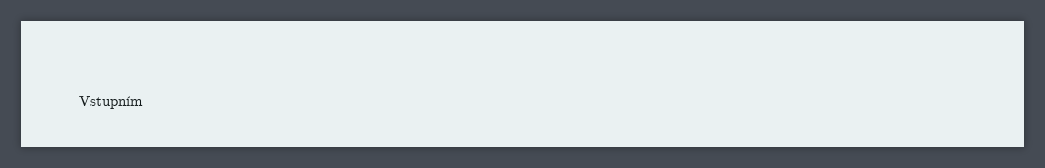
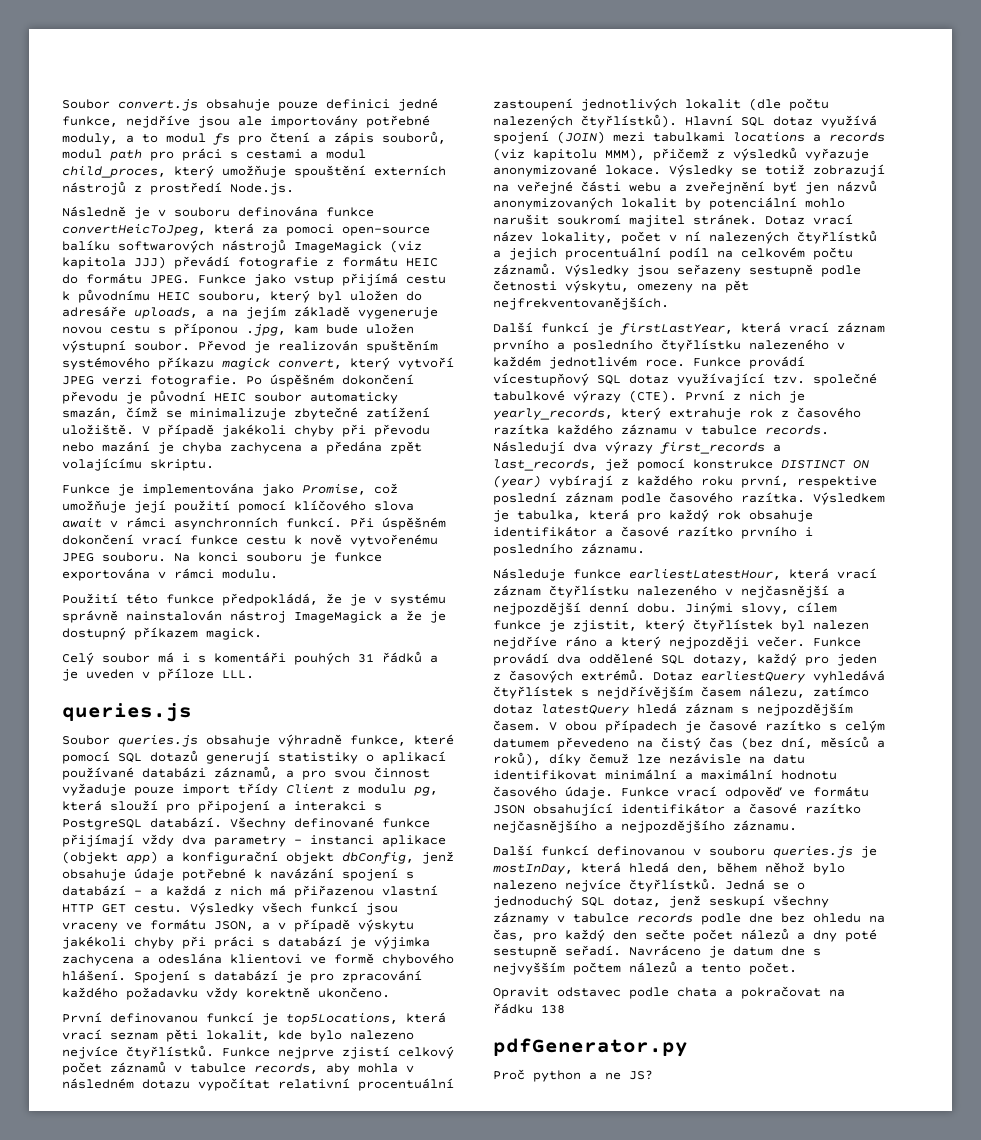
[79,96,143,109] Vstupním -> [62,98,438,111] [62,115,430,128] [62,131,446,145] [62,148,366,161] [62,165,446,178] [62,181,294,195] [62,206,374,219] [62,223,430,236] [62,239,422,253] [62,256,438,269] [62,273,446,286] [62,289,422,303] [62,306,438,319] [62,323,414,336] [62,340,438,353] [62,357,454,370] [62,374,414,387] [62,390,398,404] [62,407,430,420] [62,424,430,437] [62,441,422,454] [62,458,214,471] [62,483,398,496] [62,500,414,513] [62,517,446,530] [62,534,438,547] [62,552,382,564] [62,568,278,581] [62,593,446,606] [62,610,446,623] [62,627,262,640] [62,651,438,665] [62,668,254,681] [62,703,192,722] [62,734,454,747] [62,750,446,764] [62,766,430,780] [62,783,438,796] [62,800,382,813] [62,817,430,830] [62,834,446,847] [62,851,454,864] [62,868,414,881] [62,885,438,898] [62,902,398,915] [62,919,414,932] [62,936,430,949] [62,953,454,966] [62,970,422,983] [62,987,390,1000] [62,1012,446,1025] [62,1029,414,1042] [62,1045,454,1059] [62,1061,414,1075] [62,1078,454,1091] [493,98,829,111] [493,114,877,128] [493,131,885,144] [493,147,869,161] [493,164,885,177] [493,180,877,194] [493,197,845,210] [493,214,853,227] [493,230,877,244] [493,247,853,260] [493,263,861,277] [493,280,749,293] [493,297,669,310] [493,322,885,335] [493,339,845,352] [493,356,805,369] [493,373,877,386] [493,390,805,403] [493,407,861,420] [493,424,829,435] [493,441,781,454] [493,458,869,471] [493,475,877,488] [493,492,885,505] [493,509,813,522] [493,526,813,539] [493,543,645,556] [493,568,877,581] [493,585,845,598] [493,602,837,615] [493,619,869,632] [493,636,861,649] [493,653,877,666] [493,669,885,683] [493,686,869,699] [493,703,853,716] [493,720,885,733] [493,736,885,750] [493,752,805,766] [493,769,837,780] [493,786,869,799] [493,803,861,816] [493,820,797,833] [493,845,877,858] [493,862,845,875] [493,878,805,892] [493,895,829,908] [493,912,885,925] [493,928,877,942] [493,945,821,958] [493,961,797,975] [493,986,845,999] [493,1003,565,1014] [493,1038,688,1057] [493,1069,653,1082] Soubor convert.js obsahuje pouze definici jedné funkce, nejdříve jsou ale importovány potřebné moduly, a to modul fs pro čtení a zápis souborů, modul path pro práci s cestami a modul child_proces, který umožňuje spouštění externích nástrojů z prostředí Node.js. // Následně je v souboru definována funkce convertHeicToJpeg, která za pomoci open-source balíku softwarových nástrojů ImageMagick (viz kapitola JJJ) převádí fotografie z formátu HEIC do formátu JPEG. Funkce jako vstup přijímá cestu k původnímu HEIC souboru, který byl uložen do adresáře uploads, a na jejím základě vygeneruje novou cestu s příponou .jpg, kam bude uložen výstupní soubor. Převod je realizován spuštěním systémového příkazu magick convert, který vytvoří JPEG verzi fotografie. Po úspěšném dokončení převodu je původní HEIC soubor automaticky smazán, čímž se minimalizuje zbytečné zatížení uložiště. V případě jakékoli chyby při převodu nebo mazání je chyba zachycena a předána zpět volajícímu skriptu. // Funkce je implementována jako Promise, což umožňuje její použití pomocí klíčového slova await v rámci asynchronních funkcí. Při úspěšném dokončení vrací funkce cestu k nově vytvořenému JPEG souboru. Na konci souboru je funkce exportována v rámci modulu. // Použití této funkce předpokládá, že je v systému správně nainstalován nástroj ImageMagick a že je dostupný příkazem magick. // Celý soubor má i s komentáři pouhých 31 řádků a je uveden v příloze LLL. // queries.js // Soubor queries.js obsahuje výhradně funkce, které pomocí SQL dotazů generují statistiky o aplikací používané databázi záznamů, a pro svou činnost vyžaduje pouze import třídy Client z modulu pg, která slouží pro připojení a interakci s PostgreSQL databází. Všechny definované funkce přijímají vždy dva parametry – instanci aplikace (objekt app) a konfigurační objekt dbConfig, jenž obsahuje údaje potřebné k navázání spojení s databází – a každá z nich má přiřazenou vlastní HTTP GET cestu. Výsledky všech funkcí jsou vraceny ve formátu JSON, a v případě výskytu jakékoli chyby při práci s databází je výjimka zachycena a odeslána klientovi ve formě chybového hlášení. Spojení s databází je pro zpracování každého požadavku vždy korektně ukončeno. // První definovanou funkcí je top5Locations, která vrací seznam pěti lokalit, kde bylo nalezeno nejvíce čtyřlístků. Funkce nejprve zjistí celkový počet záznamů v tabulce records, aby mohla v následném dotazu vypočítat relativní procentuální zastoupení jednotlivých lokalit (dle počtu nalezených čtyřlístků). Hlavní SQL dotaz využívá spojení (JOIN) mezi tabulkami locations a records (viz kapitolu MMM), přičemž z výsledků vyřazuje anonymizované lokace. Výsledky se totiž zobrazují na veřejné části webu a zveřejnění byť jen názvů anonymizovaných lokalit by potenciální mohlo narušit soukromí majitel stránek. Dotaz vrací název lokality, počet v ní nalezených čtyřlístků a jejich procentuální podíl na celkovém počtu záznamů. Výsledky jsou seřazeny sestupně podle četnosti výskytu, omezeny na pět nejfrekventovanějších. // Další funkcí je firstLastYear, která vrací záznam prvního a posledního čtyřlístku nalezeného v každém jednotlivém roce. Funkce provádí vícestupňový SQL dotaz využívající tzv. společné tabulkové výrazy (CTE). První z nich je yearly_records, který extrahuje rok z časového razítka každého záznamu v tabulce records. Následují dva výrazy first_records a last_records, jež pomocí konstrukce DISTINCT ON (year) vybírají z každého roku první, respektive poslední záznam podle časového razítka. Výsledkem je tabulka, která pro každý rok obsahuje identifikátor a časové razítko prvního i posledního záznamu. // Následuje funkce earliestLatestHour, která vrací záznam čtyřlístku nalezeného v nejčasnější a nejpozdější denní dobu. Jinými slovy, cílem funkce je zjistit, který čtyřlístek byl nalezen nejdříve ráno a který nejpozději večer. Funkce provádí dva oddělené SQL dotazy, každý pro jeden z časových extrémů. Dotaz earliestQuery vyhledává čtyřlístek s nejdřívějším časem nálezu, zatímco dotaz latestQuery hledá záznam s nejpozdějším časem. V obou případech je časové razítko s celým datumem převedeno na čistý čas (bez dní, měsíců a roků), díky čemuž lze nezávisle na datu identifikovat minimální a maximální hodnotu časového údaje. Funkce vrací odpověď ve formátu JSON obsahující identifikátor a časové razítko nejčasnějšího a nejpozdějšího záznamu. // Další funkcí definovanou v souboru queries.js je mostInDay, která hledá den, během něhož bylo nalezeno nejvíce čtyřlístků. Jedná se o jednoduchý SQL dotaz, jenž seskupí všechny záznamy v tabulce records podle dne bez ohledu na čas, pro každý den sečte počet nálezů a dny poté sestupně seřadí. Navráceno je datum dne s nejvyšším počtem nálezů a tento počet. // Opravit odstavec podle chata a pokračovat na řádku 138 // pdfGenerator.py // Proč python a ne JS?

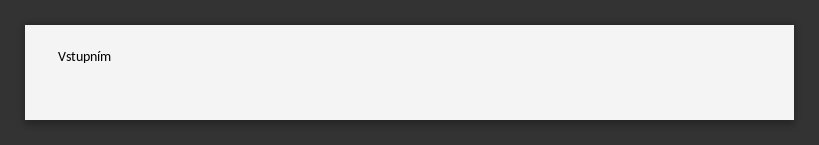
[62,98,438,111] [62,115,430,128] [62,131,446,145] [62,148,366,161] [62,165,446,178] [62,181,294,195] [62,206,374,219] [62,223,430,236] [62,239,422,253] [62,256,438,269] [62,273,446,286] [62,289,422,303] [62,306,438,319] [62,323,414,336] [62,340,438,353] [62,357,454,370] [62,374,414,387] [62,390,398,404] [62,407,430,420] [62,424,430,437] [62,441,422,454] [62,458,214,471] [62,483,398,496] [62,500,414,513] [62,517,446,530] [62,534,438,547] [62,552,382,564] [62,568,278,581] [62,593,446,606] [62,610,446,623] [62,627,262,640] [62,651,438,665] [62,668,254,681] [62,703,192,722] [62,734,454,747] [62,750,446,764] [62,766,430,780] [62,783,438,796] [62,800,382,813] [62,817,430,830] [62,834,446,847] [62,851,454,864] [62,868,414,881] [62,885,438,898] [62,902,398,915] [62,919,414,932] [62,936,430,949] [62,953,454,966] [62,970,422,983] [62,987,390,1000] [62,1012,446,1025] [62,1029,414,1042] [62,1045,454,1059] [62,1061,414,1075] [62,1078,454,1091] [493,98,829,111] [493,114,877,128] [493,131,885,144] [493,147,869,161] [493,164,885,177] [493,180,877,194] [493,197,845,210] [493,214,853,227] [493,230,877,244] [493,247,853,260] [493,263,861,277] [493,280,749,293] [493,297,669,310] [493,322,885,335] [493,339,845,352] [493,356,805,369] [493,373,877,386] [493,390,805,403] [493,407,861,420] [493,424,829,435] [493,441,781,454] [493,458,869,471] [493,475,877,488] [493,492,885,505] [493,509,813,522] [493,526,813,539] [493,543,645,556] [493,568,877,581] [493,585,845,598] [493,602,837,615] [493,619,869,632] [493,636,861,649] [493,653,877,666] [493,669,885,683] [493,686,869,699] [493,703,853,716] [493,720,885,733] [493,736,885,750] [493,752,805,766] [493,769,837,780] [493,786,869,799] [493,803,861,816] [493,820,797,833] [493,845,877,858] [493,862,845,875] [493,878,805,892] [493,895,829,908] [493,912,885,925] [493,928,877,942] [493,945,821,958] [493,961,797,975] [493,986,845,999] [493,1003,565,1014] [493,1038,688,1057] [493,1069,653,1082] Soubor convert.js obsahuje pouze definici jedné funkce, nejdříve jsou ale importovány potřebné moduly, a to modul fs pro čtení a zápis souborů, modul path pro práci s cestami a modul child_proces, který umožňuje spouštění externích nástrojů z prostředí Node.js. // Následně je v souboru definována funkce convertHeicToJpeg, která za pomoci open-source balíku softwarových nástrojů ImageMagick (viz kapitola JJJ) převádí fotografie z formátu HEIC do formátu JPEG. Funkce jako vstup přijímá cestu k původnímu HEIC souboru, který byl uložen do adresáře uploads, a na jejím základě vygeneruje novou cestu s příponou .jpg, kam bude uložen výstupní soubor. Převod je realizován spuštěním systémového příkazu magick convert, který vytvoří JPEG verzi fotografie. Po úspěšném dokončení převodu je původní HEIC soubor automaticky smazán, čímž se minimalizuje zbytečné zatížení uložiště. V případě jakékoli chyby při převodu nebo mazání je chyba zachycena a předána zpět volajícímu skriptu. // Funkce je implementována jako Promise, což umožňuje její použití pomocí klíčového slova await v rámci asynchronních funkcí. Při úspěšném dokončení vrací funkce cestu k nově vytvořenému JPEG souboru. Na konci souboru je funkce exportována v rámci modulu. // Použití této funkce předpokládá, že je v systému správně nainstalován nástroj ImageMagick a že je dostupný příkazem magick. // Celý soubor má i s komentáři pouhých 31 řádků a je uveden v příloze LLL. // queries.js // Soubor queries.js obsahuje výhradně funkce, které pomocí SQL dotazů generují statistiky o aplikací používané databázi záznamů, a pro svou činnost vyžaduje pouze import třídy Client z modulu pg, která slouží pro připojení a interakci s PostgreSQL databází. Všechny definované funkce přijímají vždy dva parametry – instanci aplikace (objekt app) a konfigurační objekt dbConfig, jenž obsahuje údaje potřebné k navázání spojení s databází – a každá z nich má přiřazenou vlastní HTTP GET cestu. Výsledky všech funkcí jsou vraceny ve formátu JSON, a v případě výskytu jakékoli chyby při práci s databází je výjimka zachycena a odeslána klientovi ve formě chybového hlášení. Spojení s databází je pro zpracování každého požadavku vždy korektně ukončeno. // První definovanou funkcí je top5Locations, která vrací seznam pěti lokalit, kde bylo nalezeno nejvíce čtyřlístků. Funkce nejprve zjistí celkový počet záznamů v tabulce records, aby mohla v následném dotazu vypočítat relativní procentuální zastoupení jednotlivých lokalit (dle počtu nalezených čtyřlístků). Hlavní SQL dotaz využívá spojení (JOIN) mezi tabulkami locations a records (viz kapitolu MMM), přičemž z výsledků vyřazuje anonymizované lokace. Výsledky se totiž zobrazují na veřejné části webu a zveřejnění byť jen názvů anonymizovaných lokalit by potenciální mohlo narušit soukromí majitel stránek. Dotaz vrací název lokality, počet v ní nalezených čtyřlístků a jejich procentuální podíl na celkovém počtu záznamů. Výsledky jsou seřazeny sestupně podle četnosti výskytu, omezeny na pět nejfrekventovanějších. // Další funkcí je firstLastYear, která vrací záznam prvního a posledního čtyřlístku nalezeného v každém jednotlivém roce. Funkce provádí vícestupňový SQL dotaz využívající tzv. společné tabulkové výrazy (CTE). První z nich je yearly_records, který extrahuje rok z časového razítka každého záznamu v tabulce records. Následují dva výrazy first_records a last_records, jež pomocí konstrukce DISTINCT ON (year) vybírají z každého roku první, respektive poslední záznam podle časového razítka. Výsledkem je tabulka, která pro každý rok obsahuje identifikátor a časové razítko prvního i posledního záznamu. // Následuje funkce earliestLatestHour, která vrací záznam čtyřlístku nalezeného v nejčasnější a nejpozdější denní dobu. Jinými slovy, cílem funkce je zjistit, který čtyřlístek byl nalezen nejdříve ráno a který nejpozději večer. Funkce provádí dva oddělené SQL dotazy, každý pro jeden z časových extrémů. Dotaz earliestQuery vyhledává čtyřlístek s nejdřívějším časem nálezu, zatímco dotaz latestQuery hledá záznam s nejpozdějším časem. V obou případech je časové razítko s celým datumem převedeno na čistý čas (bez dní, měsíců a roků), díky čemuž lze nezávisle na datu identifikovat minimální a maximální hodnotu časového údaje. Funkce vrací odpověď ve formátu JSON obsahující identifikátor a časové razítko nejčasnějšího a nejpozdějšího záznamu. // Další funkcí definovanou v souboru queries.js je mostInDay, která hledá den, během něhož bylo nalezeno nejvíce čtyřlístků. Jedná se o jednoduchý SQL dotaz, jenž seskupí všechny záznamy v tabulce records podle dne bez ohledu na čas, pro každý den sečte počet nálezů a dny poté sestupně seřadí. Navráceno je datum dne s nejvyšším počtem nálezů a tento počet. // Opravit odstavec podle chata a pokračovat na řádku 138 // pdfGenerator.py // Proč python a ne JS? -> [58,51,111,63] Vstupním

